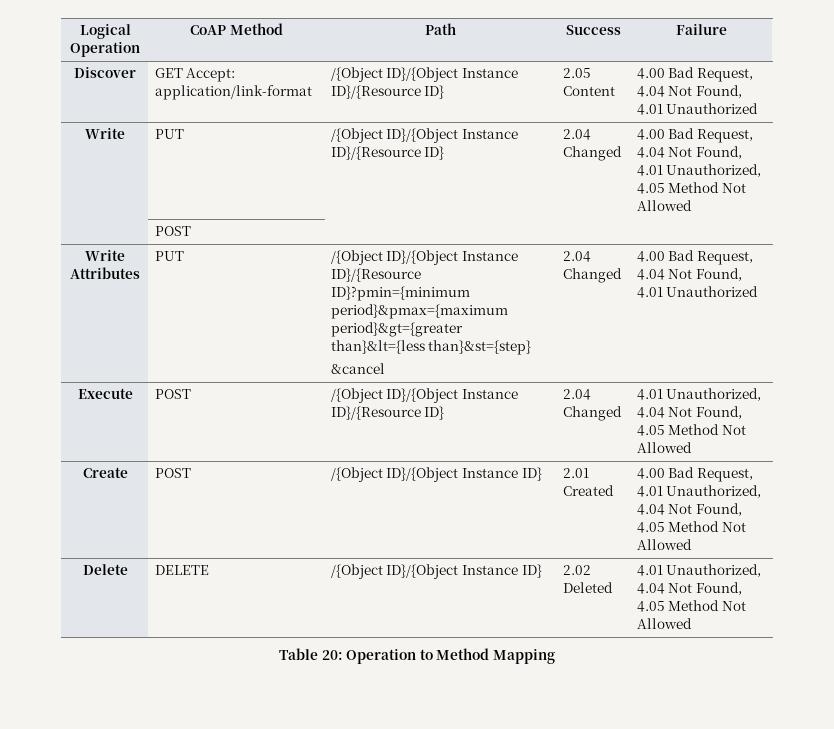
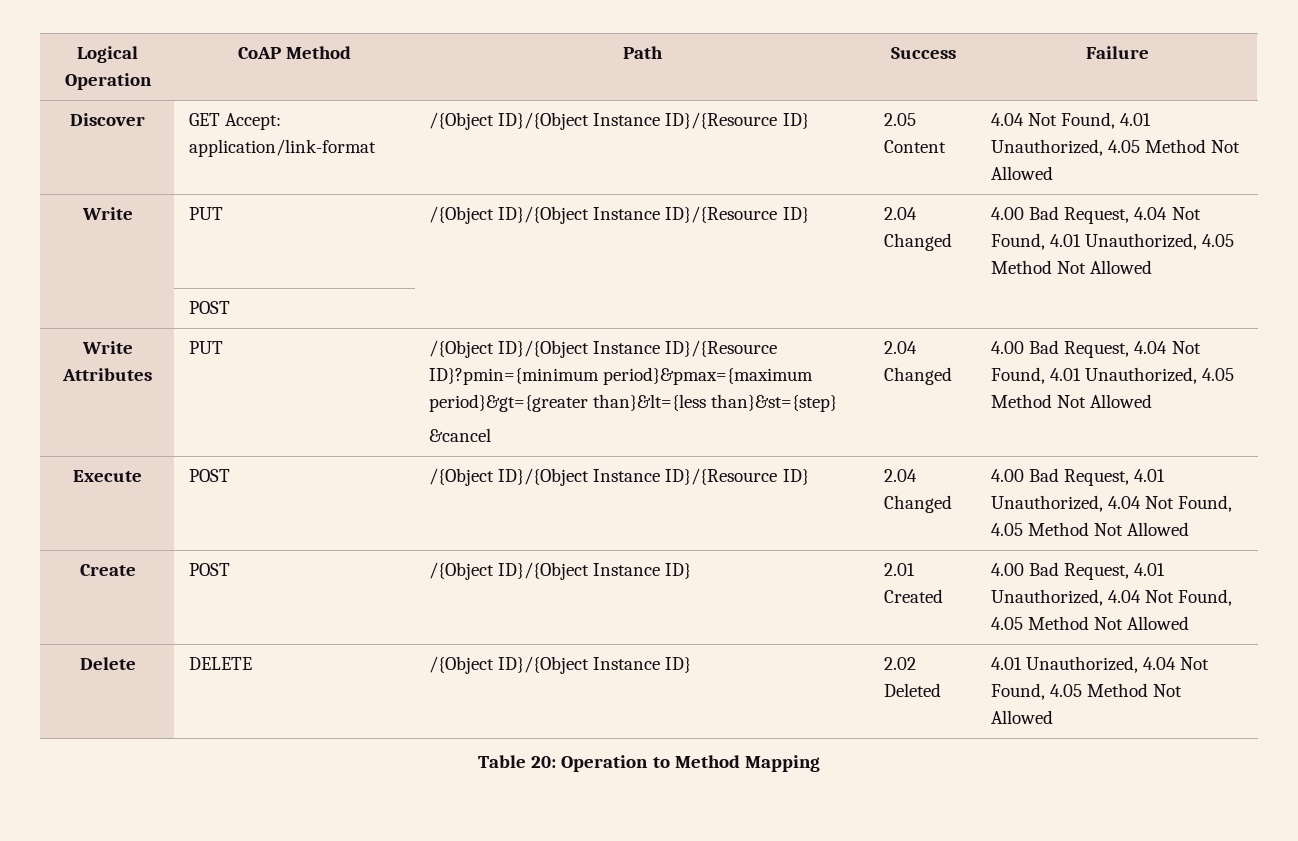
[636,67,754,82] [636,85,743,98] [636,103,759,115] 4.00 Bad Request, 4.04 Not Found, 4.01 Unauthorized -> [991,112,1152,129] [991,139,1241,156] [991,166,1054,180] 4.04 Not Found, 4.01 Unauthorized, 4.05 Method Not Allowed
[666,286,759,297] Unauthorized -> [1085,367,1235,384] [991,394,1153,408] Unauthorized, 4.05 Method Not Allowed
(622, 413) none -> [991,468,1130,486] 4.00 Bad Request,

